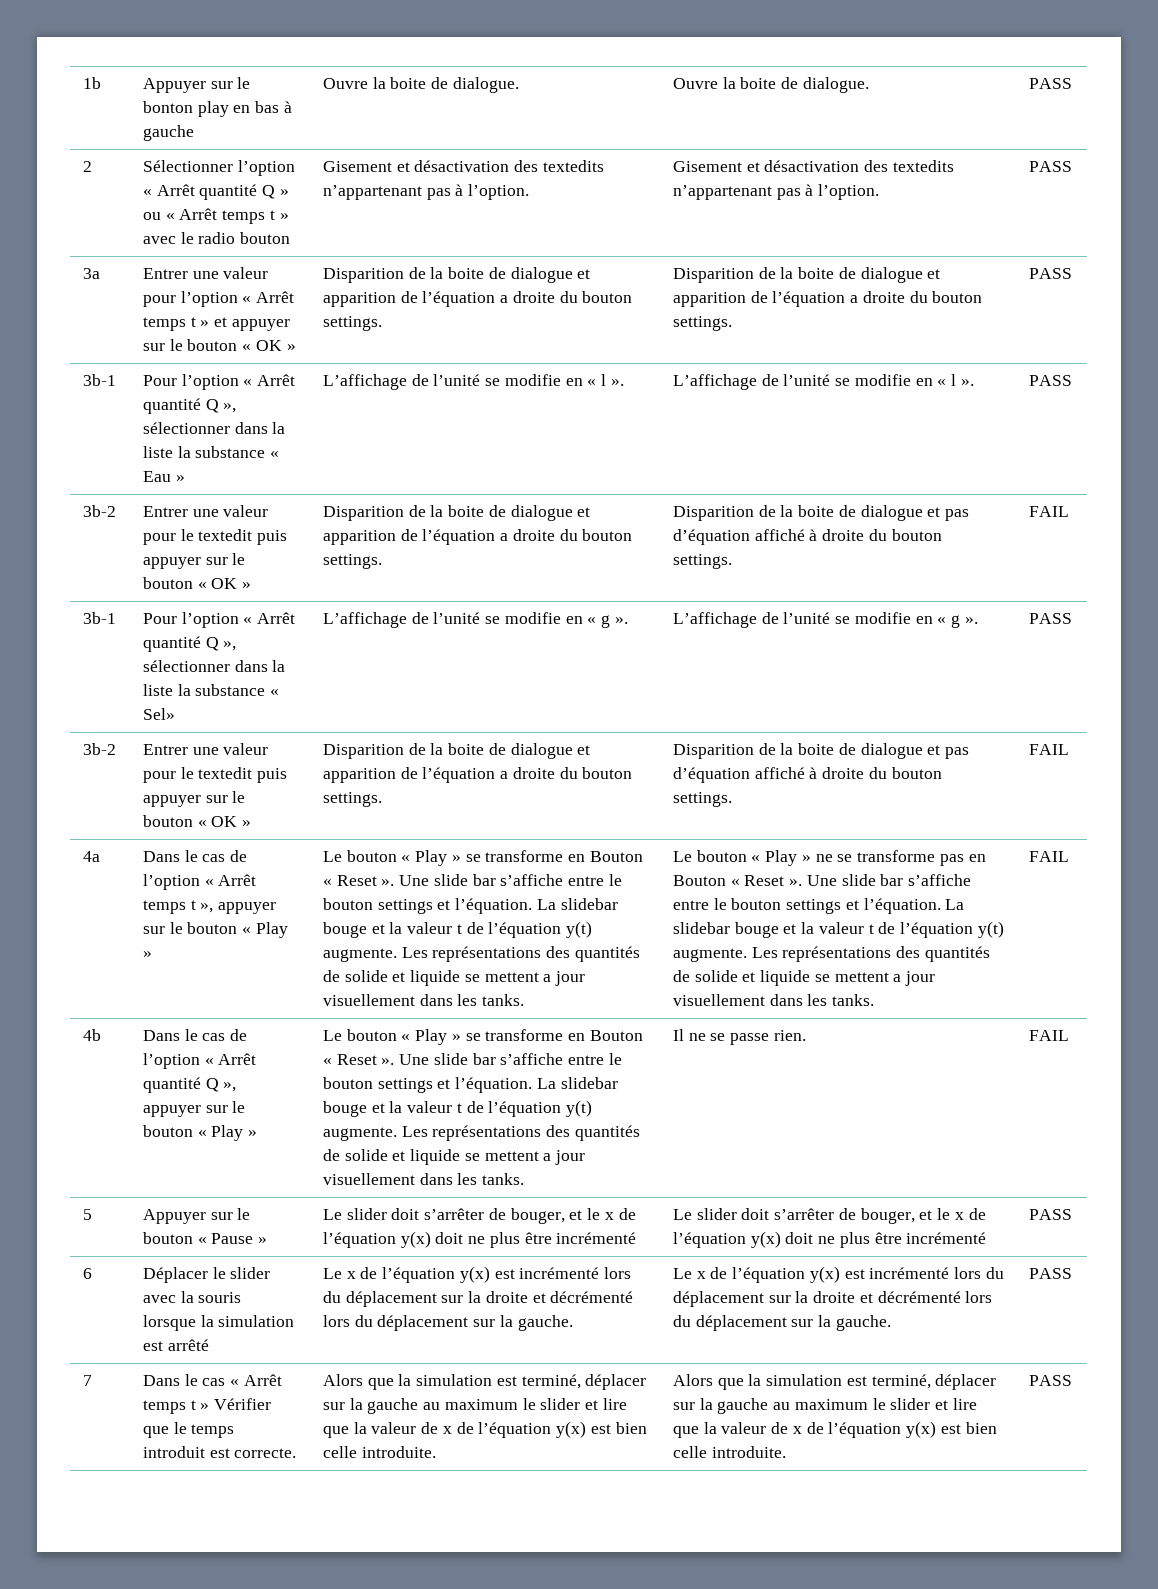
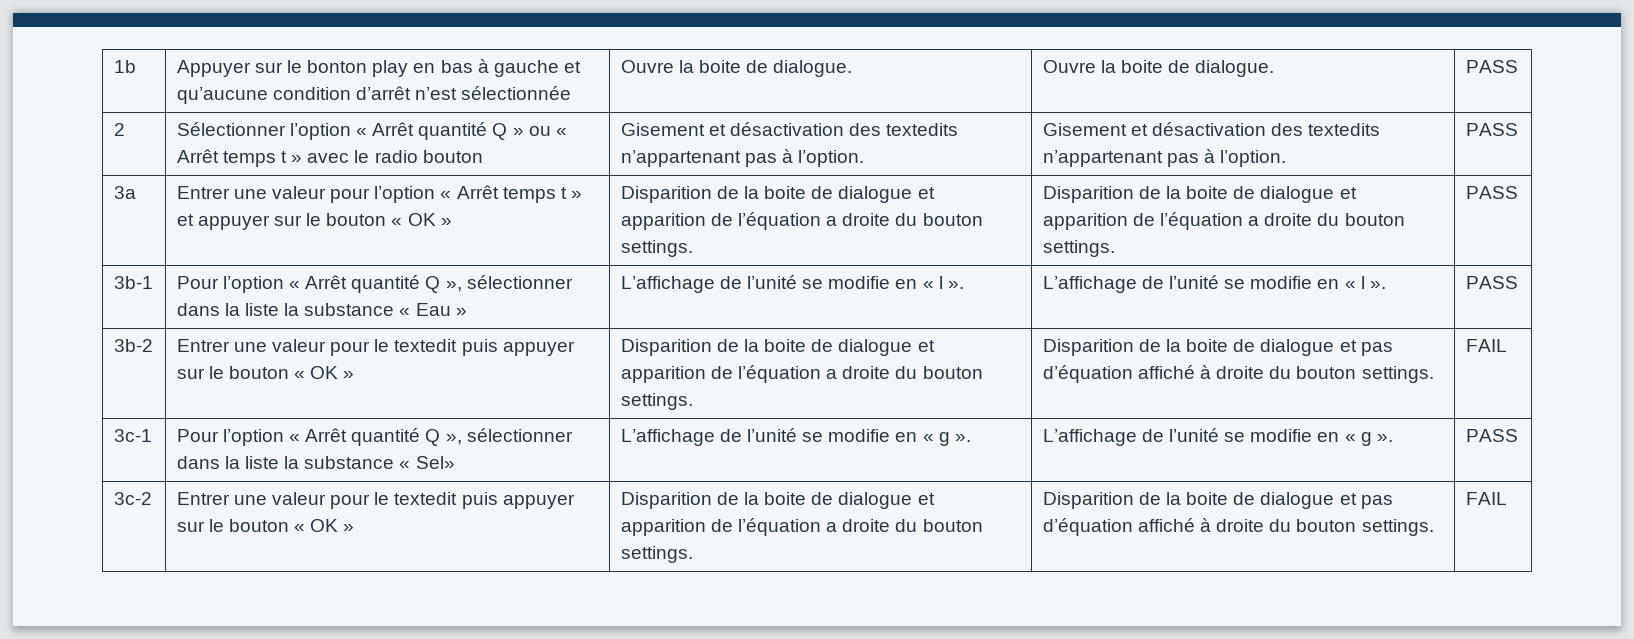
(195, 133) none -> [563,61,581,73] [176,86,572,104] et qu’aucune condition d’arrêt n’est sélectionnée
[83,612,117,624] 3b-1 -> [113,429,152,442] 3c-1
[83,743,117,755] 3b-2 -> [113,492,152,505] 3c-2
[83,851,101,862] [143,850,248,862] [143,874,257,890] [143,900,277,914] [143,922,288,938] [143,951,153,958] [323,850,643,866] [323,874,622,886] [323,898,618,914] [323,921,593,938] [323,946,640,962] [323,970,586,986] [323,994,525,1006] [673,850,986,866] [673,874,972,886] [673,898,965,914] [673,921,1004,938] [673,946,990,962] [673,970,936,986] [673,994,875,1006] [1029,851,1070,862] [83,1029,102,1041] [143,1029,248,1041] [143,1053,257,1069] [143,1077,237,1093] [143,1101,246,1117] [143,1125,258,1141] [323,1029,643,1045] [323,1053,622,1065] [323,1077,618,1093] [323,1100,593,1117] [323,1125,640,1141] [323,1149,586,1165] [323,1173,525,1185] [673,1029,806,1045] [1029,1030,1070,1041] [83,1209,93,1220] [143,1208,251,1224] [143,1232,268,1244] [323,1208,636,1224] [323,1231,637,1248] [673,1208,986,1224] [673,1231,987,1248] [1029,1209,1073,1220] [83,1268,93,1279] [143,1267,271,1283] [143,1291,242,1303] [143,1315,295,1331] [143,1339,209,1351] [323,1266,632,1283] [323,1291,634,1307] [323,1315,573,1331] [673,1266,1004,1283] [673,1291,993,1307] [673,1315,891,1331] [1029,1268,1073,1279] [83,1375,93,1386] [143,1374,282,1386] [143,1398,272,1414] [143,1422,235,1438] [143,1446,297,1458] [323,1374,647,1390] [323,1398,627,1414] [323,1421,647,1438] [323,1446,436,1458] [673,1374,997,1390] [673,1398,977,1414] [673,1421,997,1438] [673,1446,786,1458] [1029,1375,1073,1386] // 4a | Dans le cas de l’option « Arrêt temps t », appuyer sur le bouton « Play » | Le bouton « Play » se transforme en Bouton « Reset ». Une slide bar s’affiche entre le bouton settings et l’équation. La slidebar bouge et la valeur t de l’équation y(t) augmente. Les représentations des quantités de solide et liquide se mettent a jour visuellement dans les tanks. | Le bouton « Play » ne se transforme pas en Bouton « Reset ». Une slide bar s’affiche entre le bouton settings et l’équation. La slidebar bouge et la valeur t de l’équation y(t) augmente. Les représentations des quantités de solide et liquide se mettent a jour visuellement dans les tanks. | FAIL // 4b | Dans le cas de l’option « Arrêt quantité Q », appuyer sur le bouton « Play » | Le bouton « Play » se transforme en Bouton « Reset ». Une slide bar s’affiche entre le bouton settings et l’équation. La slidebar bouge et la valeur t de l’équation y(t) augmente. Les représentations des quantités de solide et liquide se mettent a jour visuellement dans les tanks. | Il ne se passe rien. | FAIL // 5 | Appuyer sur le bouton « Pause » | Le slider doit s’arrêter de bouger, et le x de l’équation y(x) doit ne plus être incrémenté | Le slider doit s’arrêter de bouger, et le x de l’équation y(x) doit ne plus être incrémenté | PASS // 6 | Déplacer le slider avec la souris lorsque la simulation est arrêté | Le x de l’équation y(x) est incrémenté lors du déplacement sur la droite et décrémenté lors du déplacement sur la gauche. | Le x de l’équation y(x) est incrémenté lors du déplacement sur la droite et décrémenté lors du déplacement sur la gauche. | PASS // 7 | Dans le cas « Arrêt temps t » Vérifier que le temps introduit est correcte. | Alors que la simulation est terminé, déplacer sur la gauche au maximum le slider et lire que la valeur de x de l’équation y(x) est bien celle introduite. | Alors que la simulation est terminé, déplacer sur la gauche au maximum le slider et lire que la valeur de x de l’équation y(x) est bien celle introduite. | PASS -> (1507, 498) none

